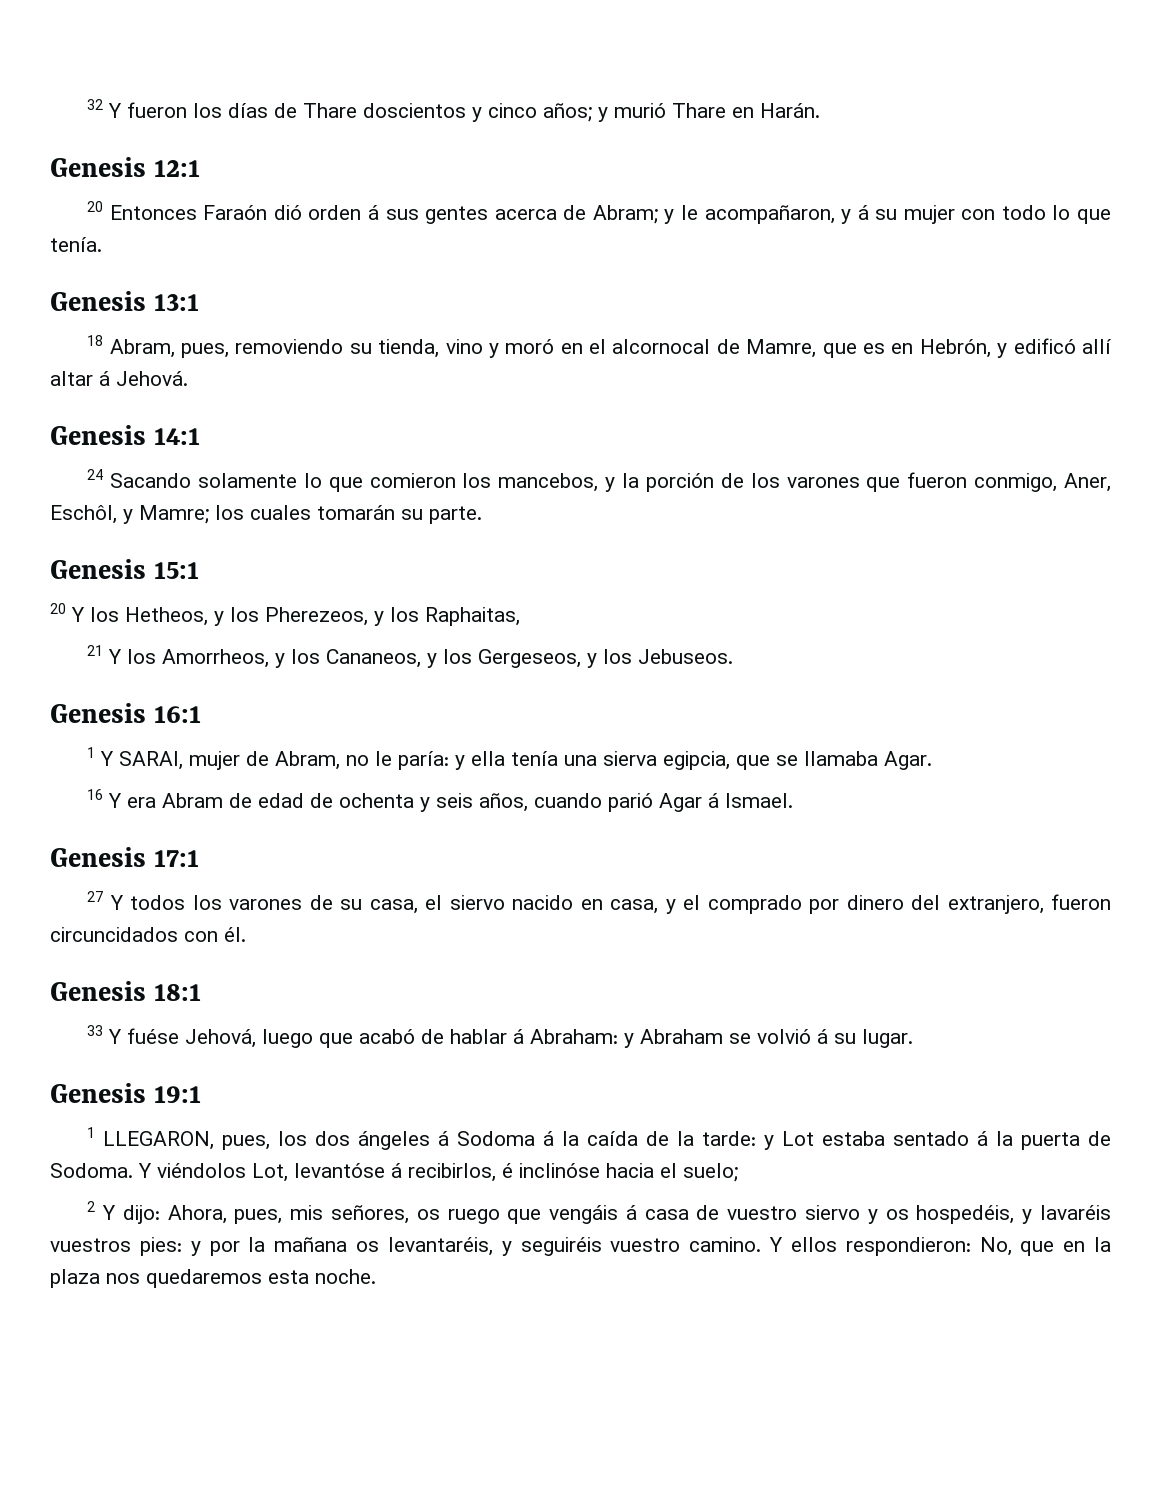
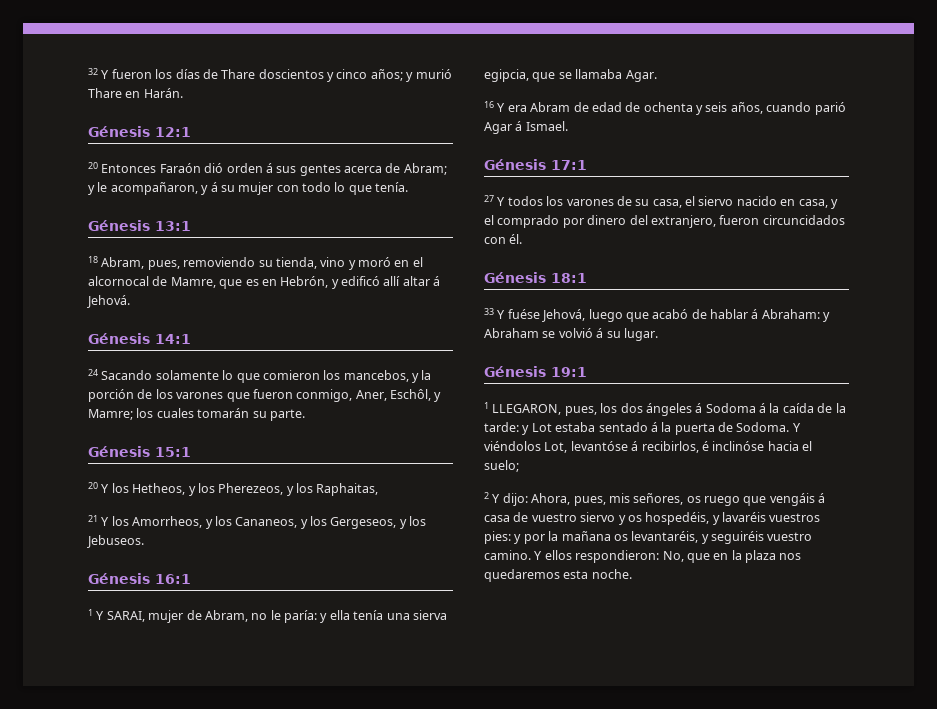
[50,157,146,177] Genesis -> [88,126,150,137] Génesis
[50,291,146,311] Genesis -> [88,220,150,231] Génesis
[50,425,146,445] Genesis -> [88,333,150,344] Génesis
[50,559,146,579] Genesis -> [88,446,150,457] Génesis
[50,703,146,723] Genesis -> [88,573,150,584] Génesis
[50,847,146,867] Genesis -> [484,159,546,170] Génesis
[50,981,146,1001] Genesis -> [484,272,546,283] Génesis
[50,1083,146,1103] Genesis -> [484,366,546,377] Génesis

